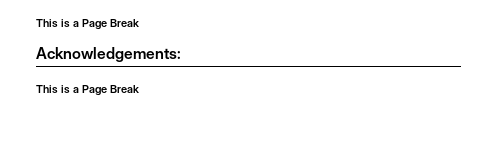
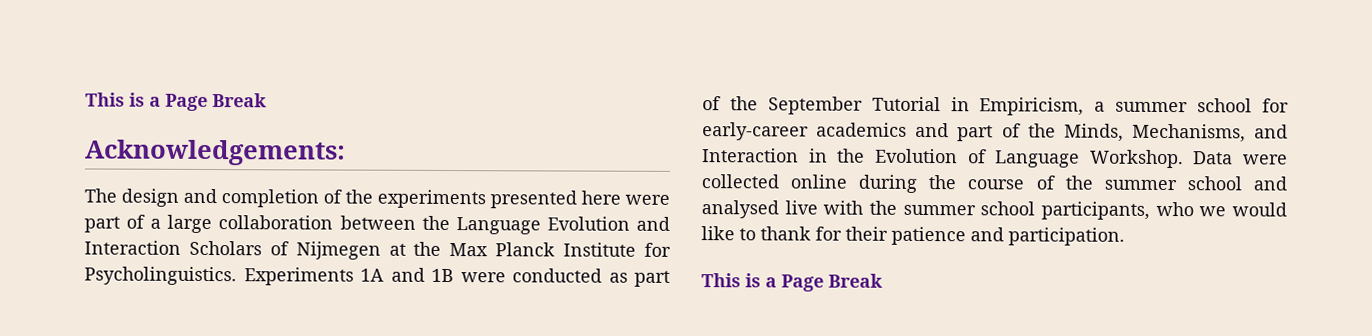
(181, 54) none -> [84,188,670,209] [84,214,670,235] [84,240,672,260] [84,266,670,287] [702,96,1289,116] [702,122,1288,143] [702,148,1288,169] [701,174,1287,193] [701,200,1287,220] [701,226,1125,246] // The design and completion of the experiments presented here were part of a large collaboration between the Language Evolution and Interaction Scholars of Nijmegen at the Max Planck Institute for Psycholinguistics. Experiments 1A and 1B were conducted as part of the September Tutorial in Empiricism, a summer school for early-career academics and part of the Minds, Mechanisms, and Interaction in the Evolution of Language Workshop. Data were collected online during the course of the summer school and analysed live with the summer school participants, who we would like to thank for their patience and participation.

